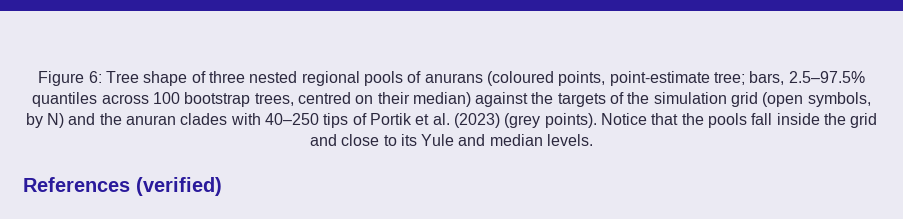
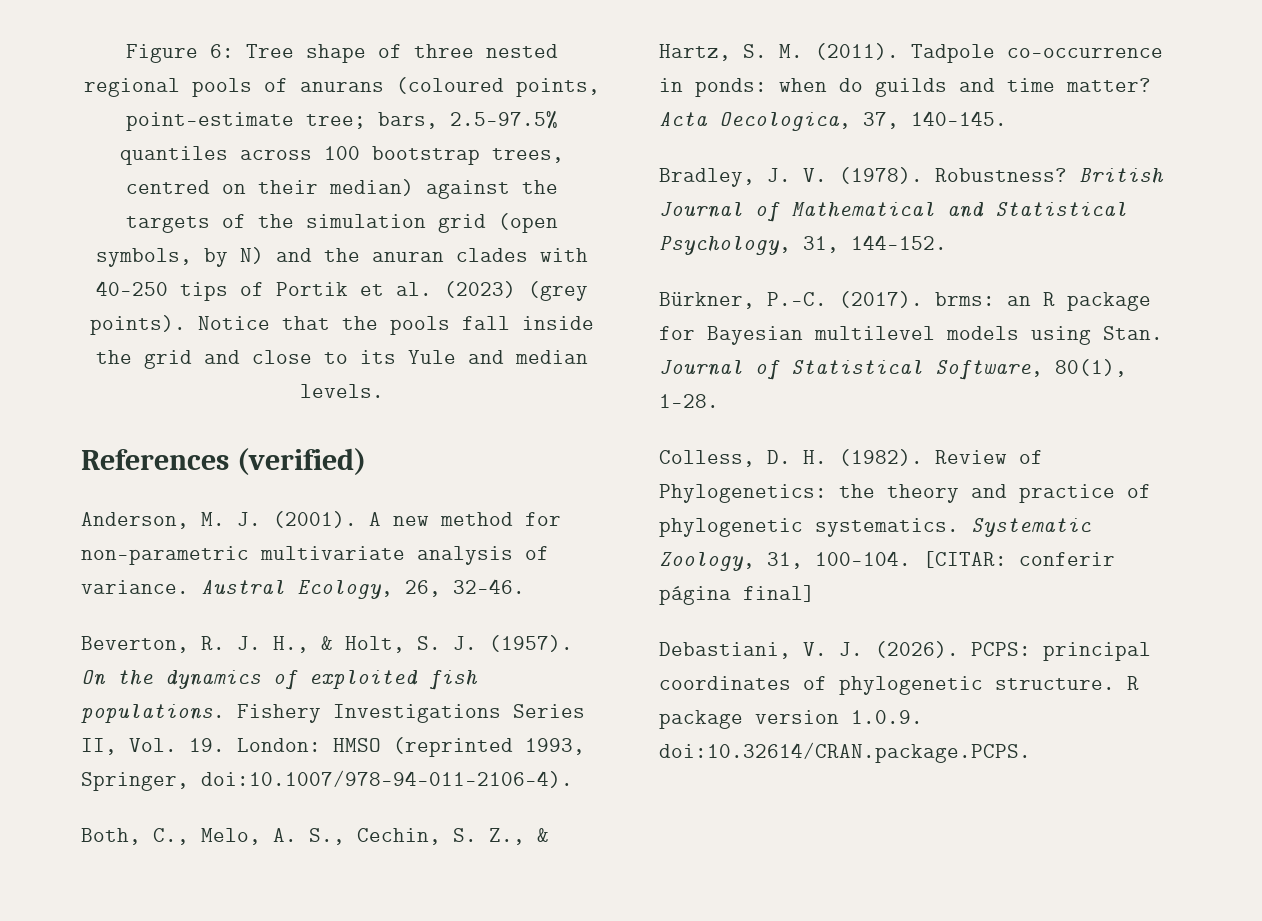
(222, 186) none -> [81,511,561,529] [81,546,549,565] [81,579,525,599] [81,635,573,653] [81,670,478,690] [81,704,585,723] [81,737,585,757] [81,770,573,791] [81,828,549,845] [659,43,1163,63] [659,78,1151,97] [659,111,1007,131] [659,167,1164,187] [659,202,1127,222] [659,235,947,255] [659,291,1151,311] [659,326,1163,345] [659,359,1127,380] [659,394,719,408] [659,449,1043,467] [659,484,1151,503] [659,518,1091,537] [659,551,1115,571] [659,585,815,605] [659,641,1151,661] [659,676,1139,695] [659,710,923,729] [659,742,1031,763] // Anderson, M. J. (2001). A new method for non-parametric multivariate analysis of variance. Austral Ecology, 26, 32–46. // Beverton, R. J. H., & Holt, S. J. (1957). On the dynamics of exploited fish populations. Fishery Investigations Series II, Vol. 19. London: HMSO (reprinted 1993, Springer, doi:10.1007/978-94-011-2106-4). // Both, C., Melo, A. S., Cechin, S. Z., & Hartz, S. M. (2011). Tadpole co-occurrence in ponds: when do guilds and time matter? Acta Oecologica, 37, 140–145. // Bradley, J. V. (1978). Robustness? British Journal of Mathematical and Statistical Psychology, 31, 144–152. // Bürkner, P.-C. (2017). brms: an R package for Bayesian multilevel models using Stan. Journal of Statistical Software, 80(1), 1–28. // Colless, D. H. (1982). Review of Phylogenetics: the theory and practice of phylogenetic systematics. Systematic Zoology, 31, 100–104. [CITAR: conferir página final] // Debastiani, V. J. (2026). PCPS: principal coordinates of phylogenetic structure. R package version 1.0.9. doi:10.32614/CRAN.package.PCPS.

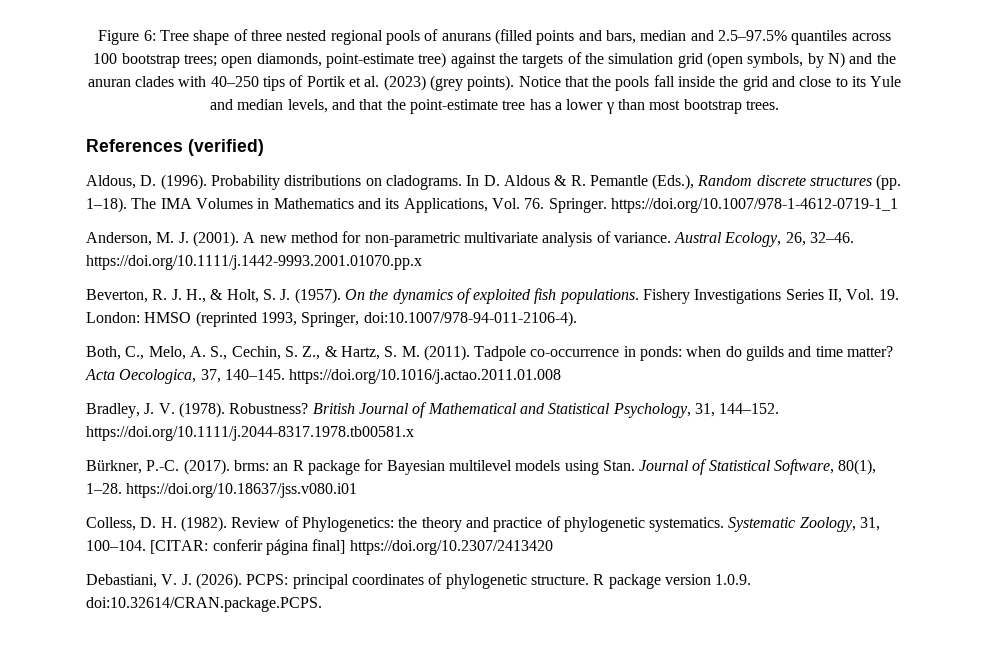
[396,77,600,97] [126,112,438,131] (coloured points, point-estimate tree; bars, -> [494,29,714,45] (filled points and bars, median and
[492,148,564,163] [126,179,414,196] trees, centred on their median) -> [184,52,447,68] trees; open diamonds, point-estimate tree)
[300,384,384,398] [81,448,367,475] levels. // References (verified) -> [287,99,779,114] [86,139,264,156] [86,174,902,190] [86,197,898,213] levels, and that the point-estimate tree has a lower γ than most bootstrap trees. // References (verified) // Aldous, D. (1996). Probability distributions on cladograms. In D. Aldous & R. Pemantle (Eds.), Random discrete structures (pp. 1–18). The IMA Volumes in Mathematics and its Applications, Vol. 76. Springer. https://doi.org/10.1007/978-1-4612-0719-1_1
(525, 586) none -> [86,255,422,270] https://doi.org/10.1111/j.1442-9993.2001.01070.pp.x
(1007, 118) none -> [289,369,562,384] https://doi.org/10.1016/j.actao.2011.01.008
(947, 242) none -> [86,426,414,441] https://doi.org/10.1111/j.2044-8317.1978.tb00581.x
(719, 401) none -> [126,483,358,498] https://doi.org/10.18637/jss.v080.i01
(815, 593) none -> [349,540,553,555] https://doi.org/10.2307/2413420

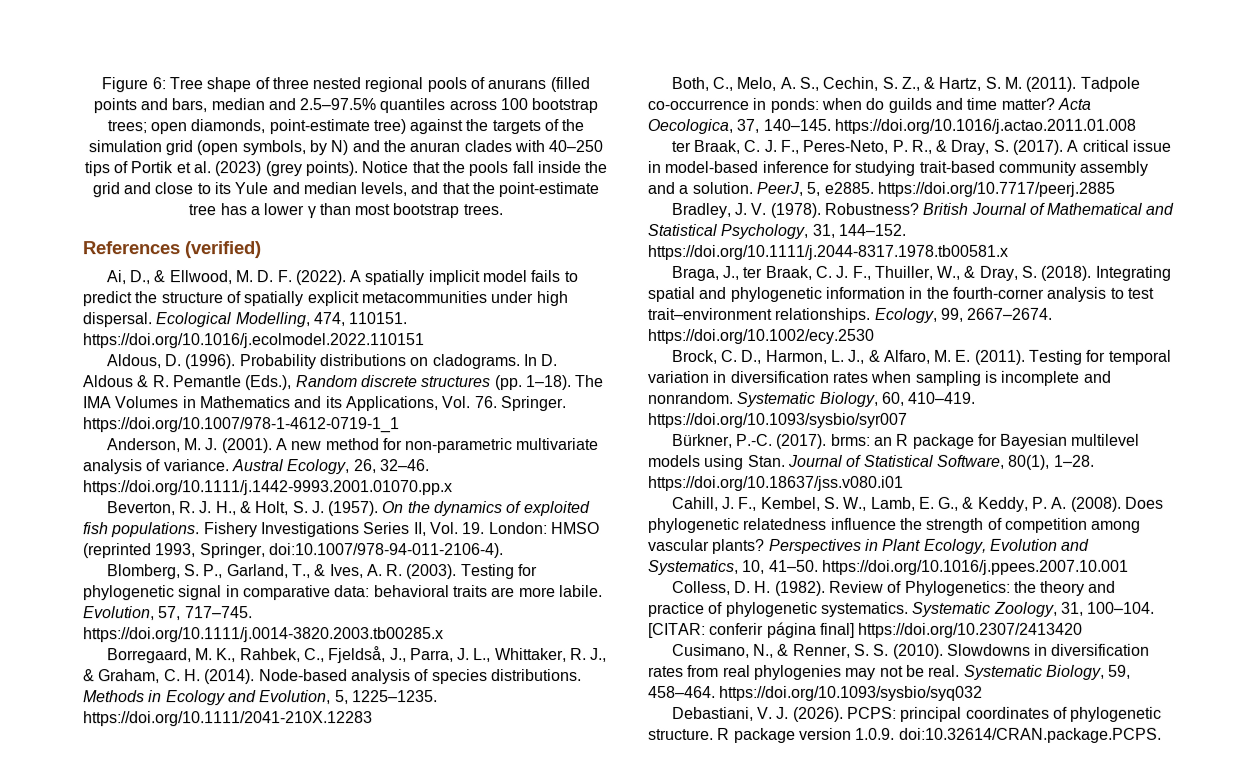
(264, 147) none -> [105,270,578,286] [82,291,568,307] [82,312,408,328] [82,333,424,349] // Ai, D., & Ellwood, M. D. F. (2022). A spatially implicit model fails to predict the structure of spatially explicit metacommunities under high dispersal. Ecological Modelling, 474, 110151. https://doi.org/10.1016/j.ecolmodel.2022.110151
(577, 319) none -> [106,564,539,580] [83,585,603,601] [83,606,253,621] [83,627,444,643] [106,646,608,664] [83,669,582,685] [83,690,438,706] [83,711,373,727] // Blomberg, S. P., Garland, T., & Ives, A. R. (2003). Testing for phylogenetic signal in comparative data: behavioral traits are more labile. Evolution, 57, 717–745. https://doi.org/10.1111/j.0014-3820.2003.tb00285.x // Borregaard, M. K., Rahbek, C., Fjeldså, J., Parra, J. L., Whittaker, R. J., & Graham, C. H. (2014). Node-based analysis of species distributions. Methods in Ecology and Evolution, 5, 1225–1235. https://doi.org/10.1111/2041-210X.12283
(562, 376) none -> [670,139,1172,155] [647,160,1149,176] [647,181,1115,197] // ter Braak, C. J. F., Peres-Neto, P. R., & Dray, S. (2017). A critical issue in model-based inference for studying trait-based community assembly and a solution. PeerJ, 5, e2885. https://doi.org/10.7717/peerj.2885
(414, 433) none -> [670,265,1171,281] [647,286,1154,302] [647,307,1053,323] [647,328,874,344] [670,349,1171,365] [647,370,1111,386] [648,391,977,407] [648,412,908,428] // Braga, J., ter Braak, C. J. F., Thuiller, W., & Dray, S. (2018). Integrating spatial and phylogenetic information in the fourth-corner analysis to test trait–environment relationships. Ecology, 99, 2667–2674. https://doi.org/10.1002/ecy.2530 // Brock, C. D., Harmon, L. J., & Alfaro, M. E. (2011). Testing for temporal variation in diversification rates when sampling is incomplete and nonrandom. Systematic Biology, 60, 410–419. https://doi.org/10.1093/sysbio/syr007
(358, 490) none -> [671,496,1165,512] [648,517,1142,533] [648,538,1091,554] [648,559,1129,575] // Cahill, J. F., Kembel, S. W., Lamb, E. G., & Keddy, P. A. (2008). Does phylogenetic relatedness influence the strength of competition among vascular plants? Perspectives in Plant Ecology, Evolution and Systematics, 10, 41–50. https://doi.org/10.1016/j.ppees.2007.10.001
(553, 547) none -> [671,643,1151,659] [648,664,1132,680] [648,685,984,701] // Cusimano, N., & Renner, S. S. (2010). Slowdowns in diversification rates from real phylogenies may not be real. Systematic Biology, 59, 458–464. https://doi.org/10.1093/sysbio/syq032

